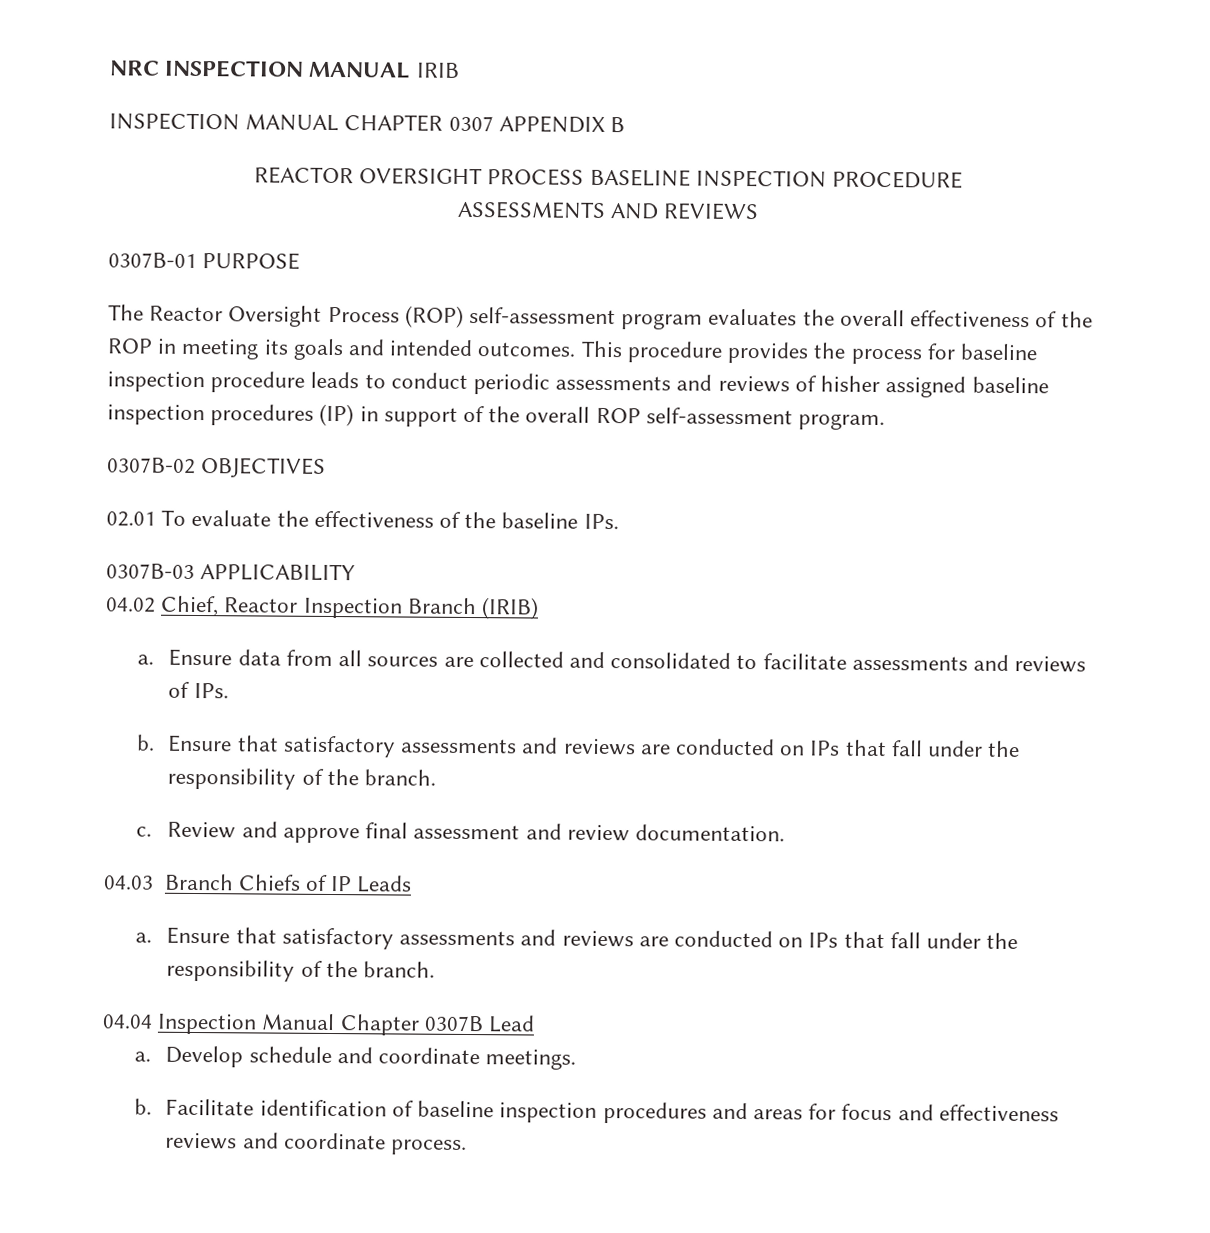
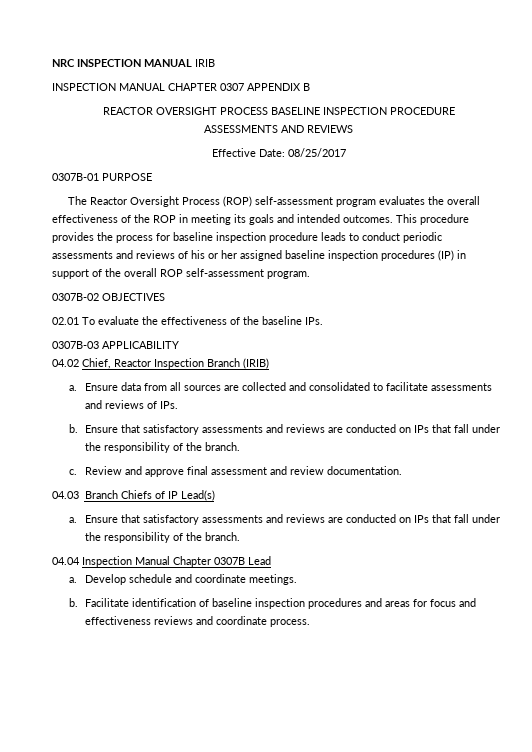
(760, 211) none -> [211,148,346,157] // Effective Date: 08/25/2017
[820,375,881,393] hisher -> [191,250,237,259] his or her
[356,875,413,893] Leads -> [180,490,215,501] Lead(s)

